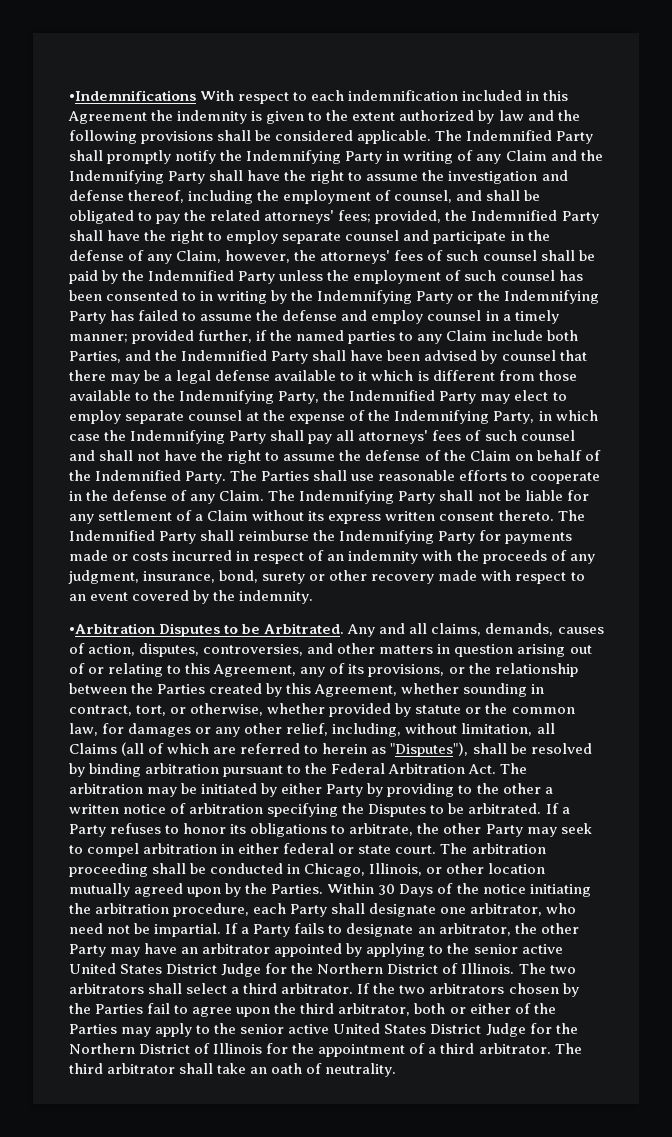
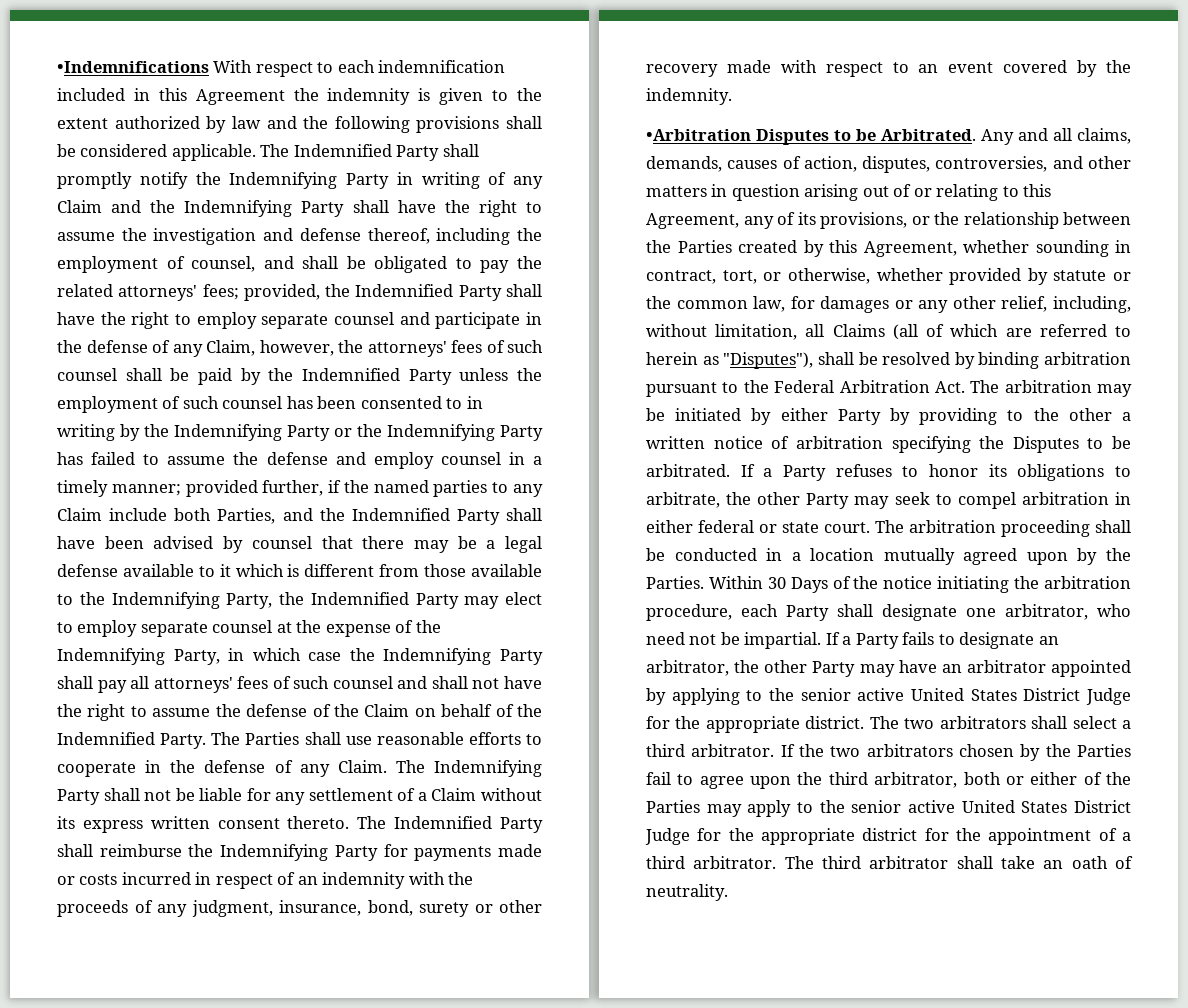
[304,863,485,877] Chicago, Illinois, or other -> [791,552,801,561] a
[317,963,515,974] Northern District of Illinois. -> [705,716,865,733] appropriate district.
[69,1043,263,1054] Northern District of Illinois -> [761,828,918,845] appropriate district

